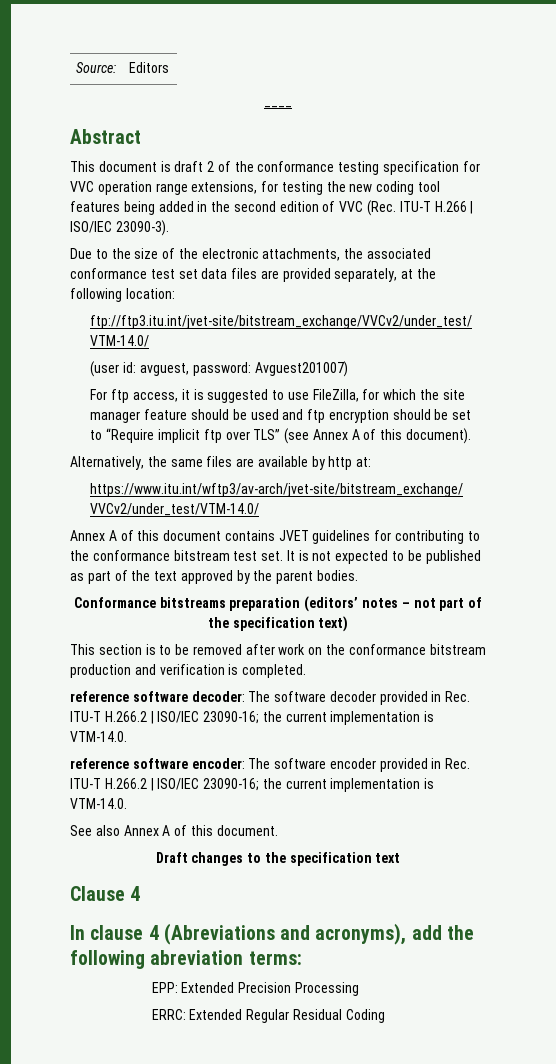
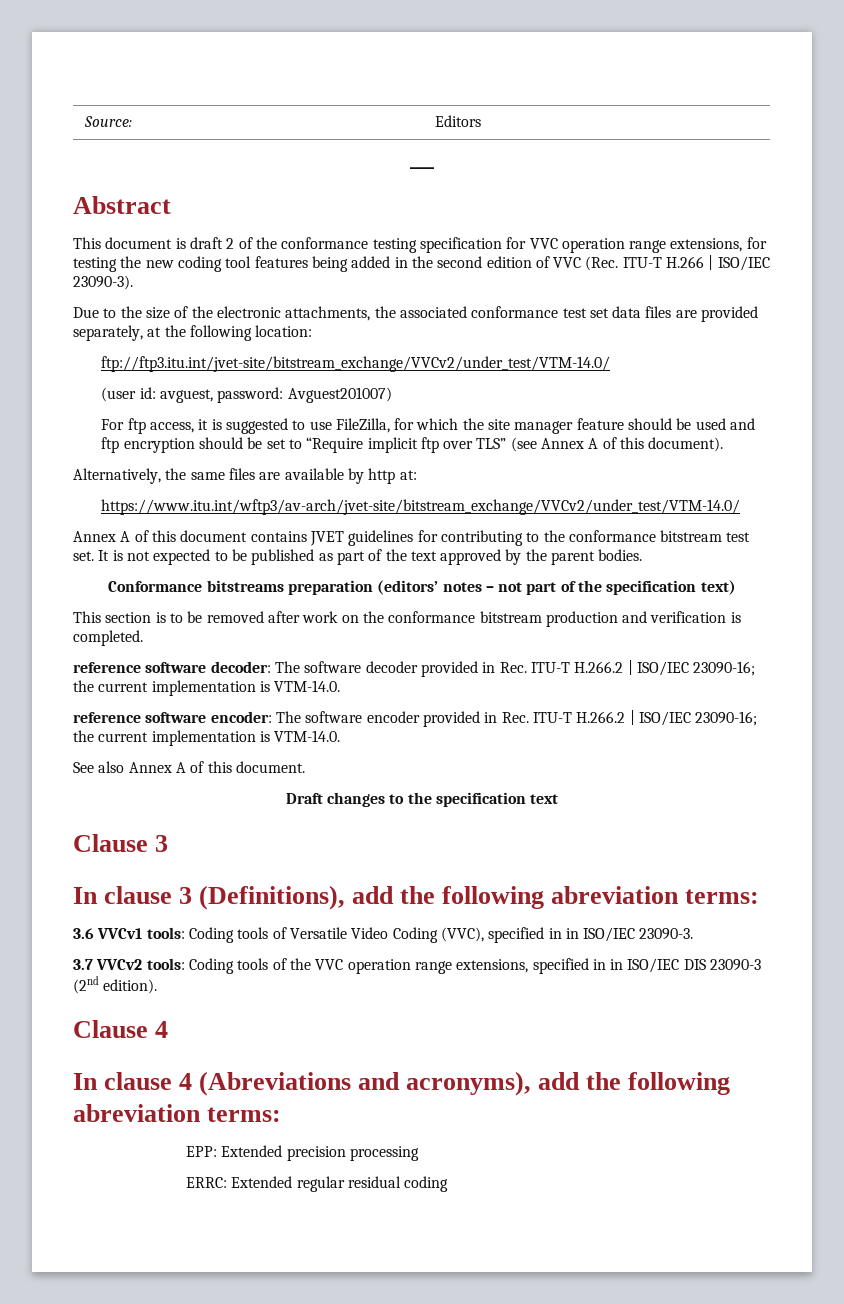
(401, 858) none -> [73,834,169,852] [73,885,760,910] [73,927,694,943] [73,958,762,974] [73,976,158,994] // Clause 3 // In clause 3 (Definitions), add the following abreviation terms: // 3.6 VVCv1 tools: Coding tools of Versatile Video Coding (VVC), specified in in ISO/IEC 23090-3. // 3.7 VVCv2 tools: Coding tools of the VVC operation range extensions, specified in in ISO/IEC DIS 23090-3 (2nd edition).
[238,982,359,996] Precision Processing -> [286,1146,420,1161] precision processing
[246,1009,385,1023] Regular Residual Coding -> [296,1176,449,1192] regular residual coding

